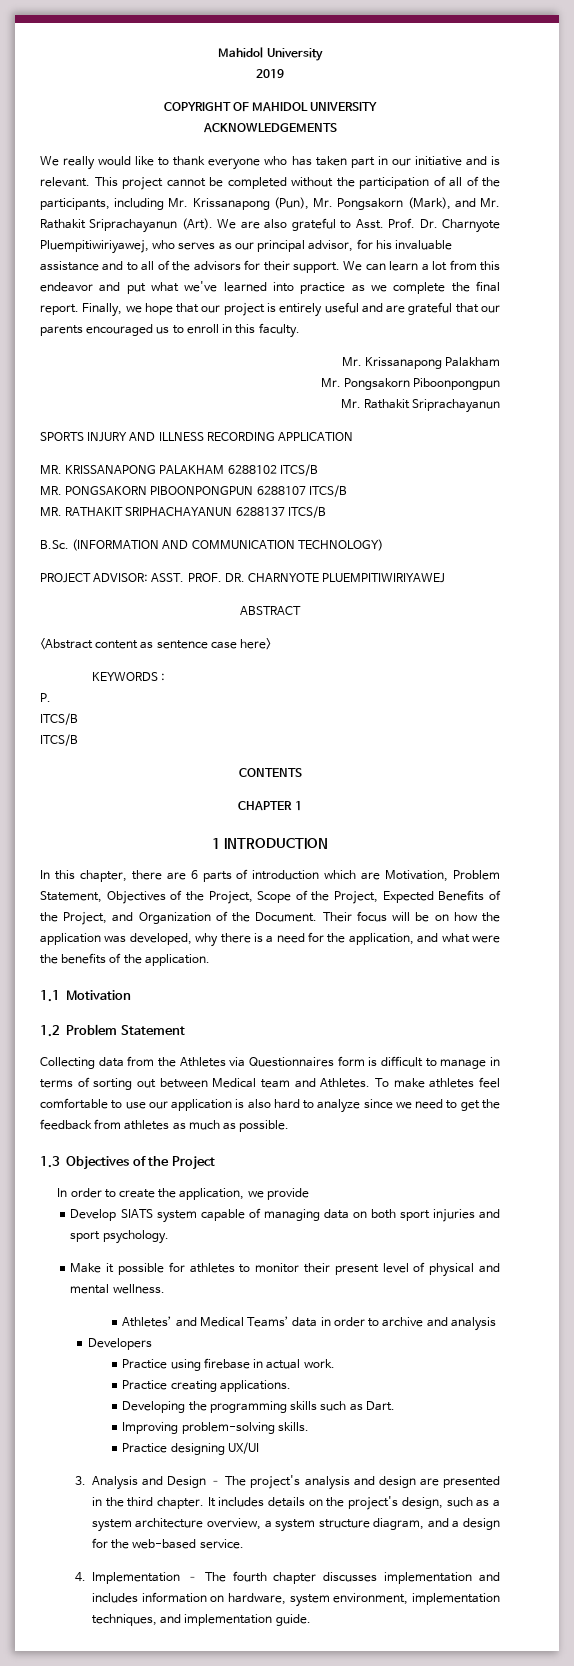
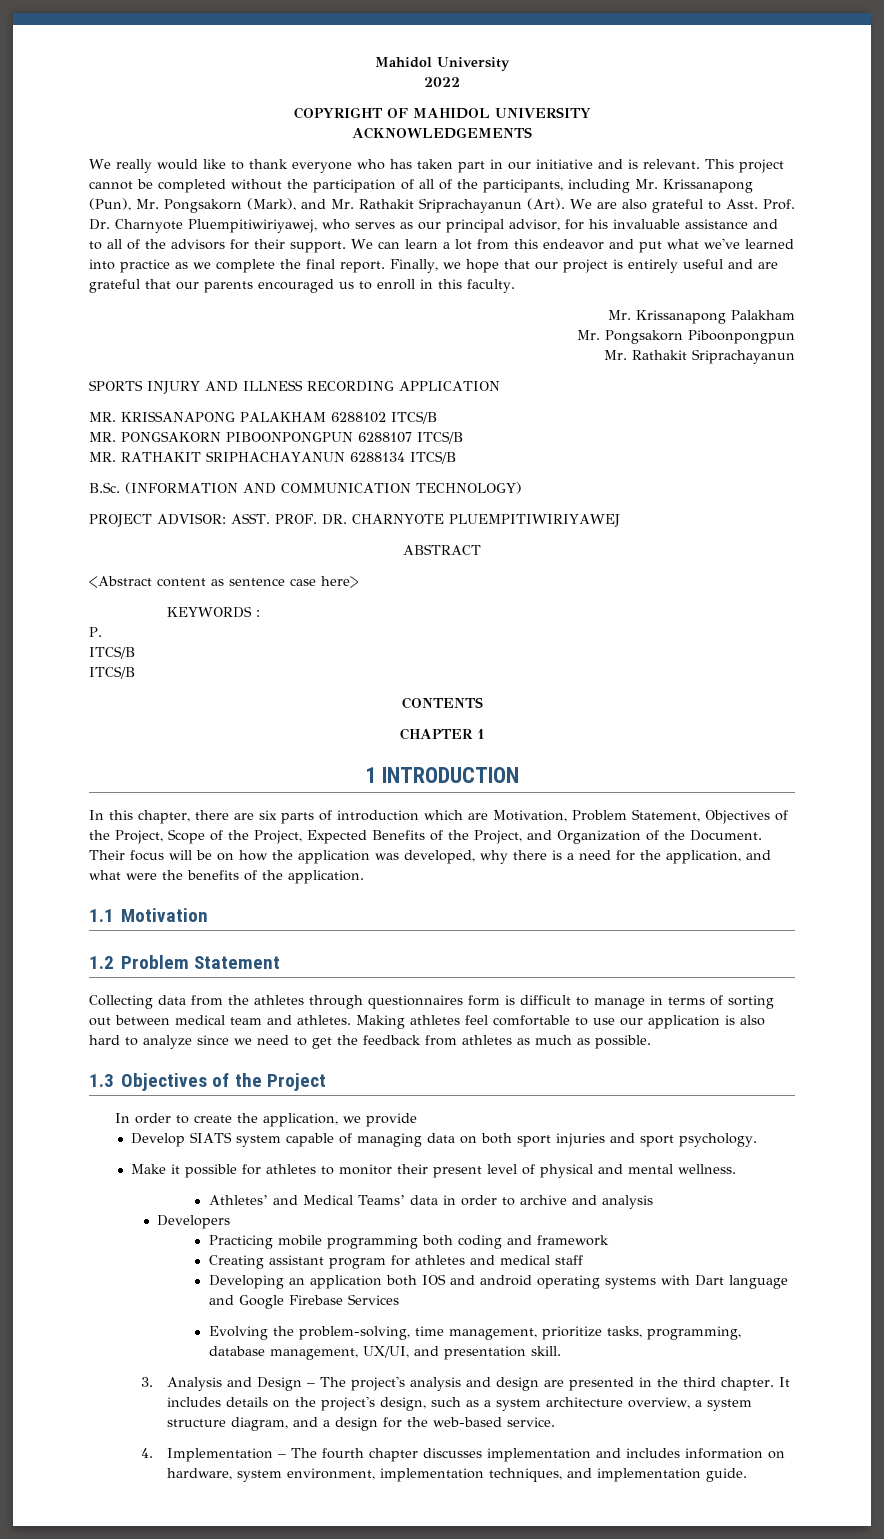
[256,69,284,79] 2019 -> [424,77,460,87] 2022
[235,507,285,516] 6288137 -> [349,452,405,462] 6288134
[190,870,198,879] 6 -> [259,810,277,820] six
[179,1057,334,1067] Athletes via Questionnaires -> [254,995,463,1009] athletes through questionnaires
[212,1078,257,1088] Medical -> [175,1015,225,1025] medical
[320,1078,425,1088] Athletes. To make -> [297,1015,405,1029] athletes. Making
[122,1358,335,1371] [122,1380,291,1392] [122,1401,395,1413] [122,1422,309,1434] [122,1442,259,1455] Practice using firebase in actual work. // Practice creating applications. // Developing the programming skills such as Dart. // Improving problem-solving skills. // Practice designing UX/UI -> [208,1235,609,1249] [208,1255,583,1269] [208,1274,788,1289] [208,1294,399,1309] [208,1326,741,1340] [208,1346,561,1360] Practicing mobile programming both coding and framework // Creating assistant program for athletes and medical staff // Developing an application both IOS and android operating systems with Dart language and Google Firebase Services // Evolving the problem-solving, time management, prioritize tasks, programming, database management, UX/UI, and presentation skill.

